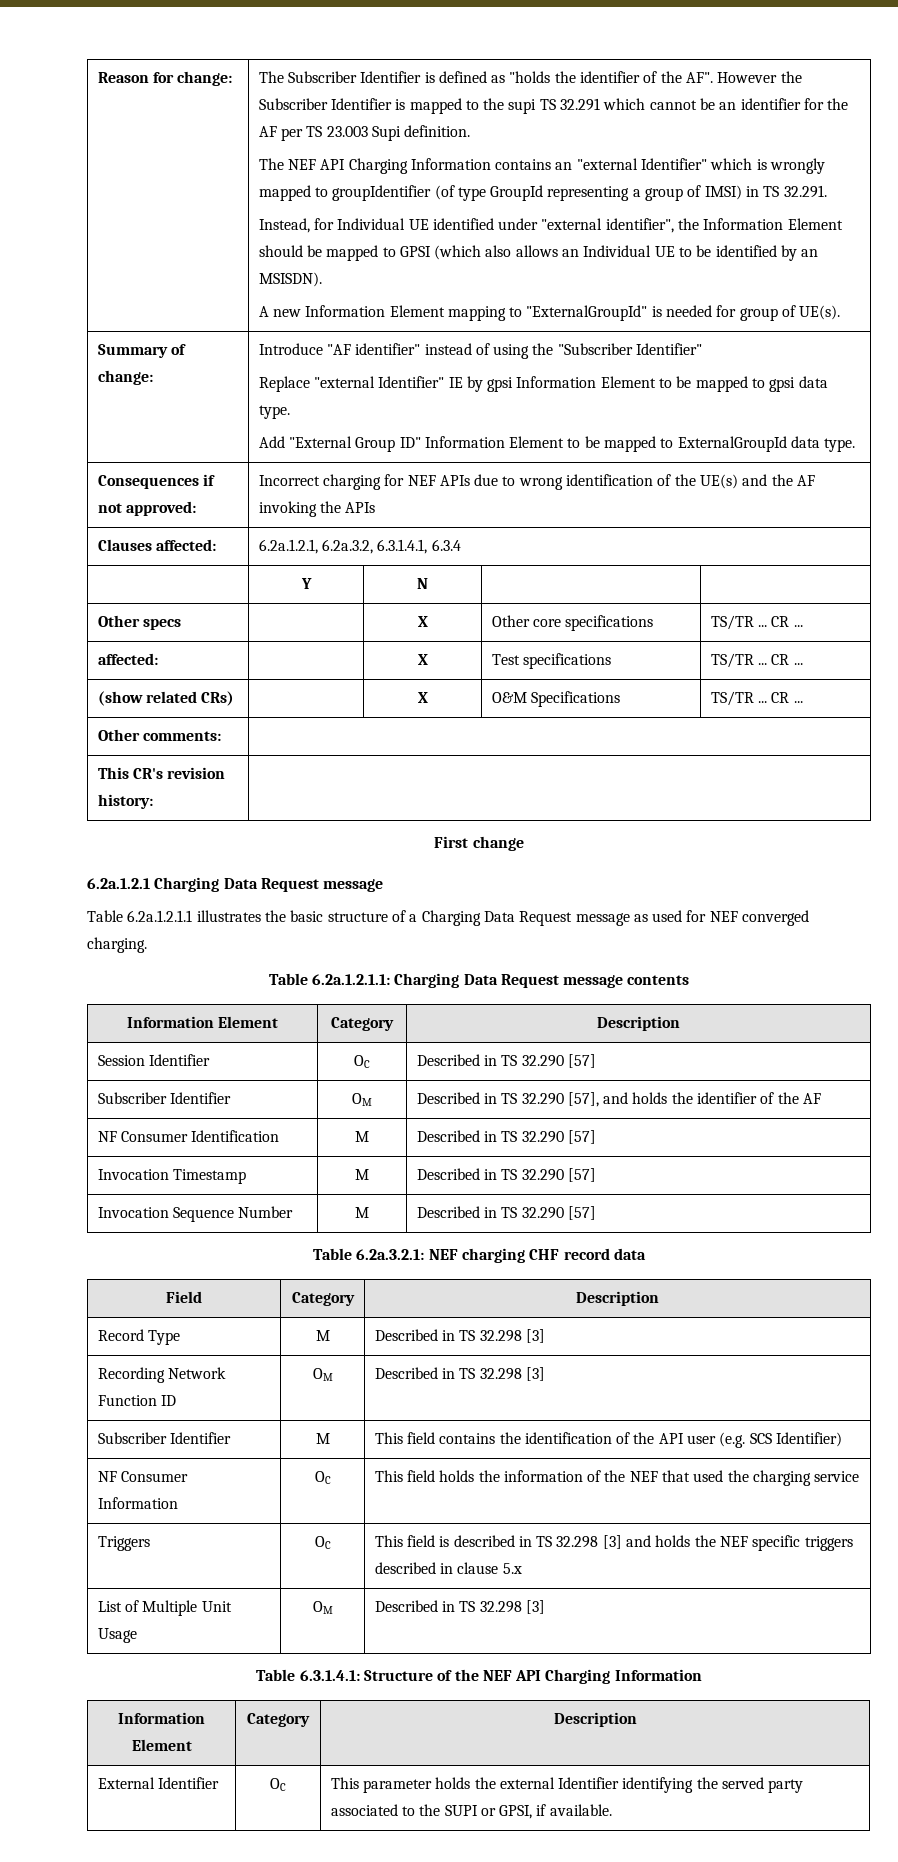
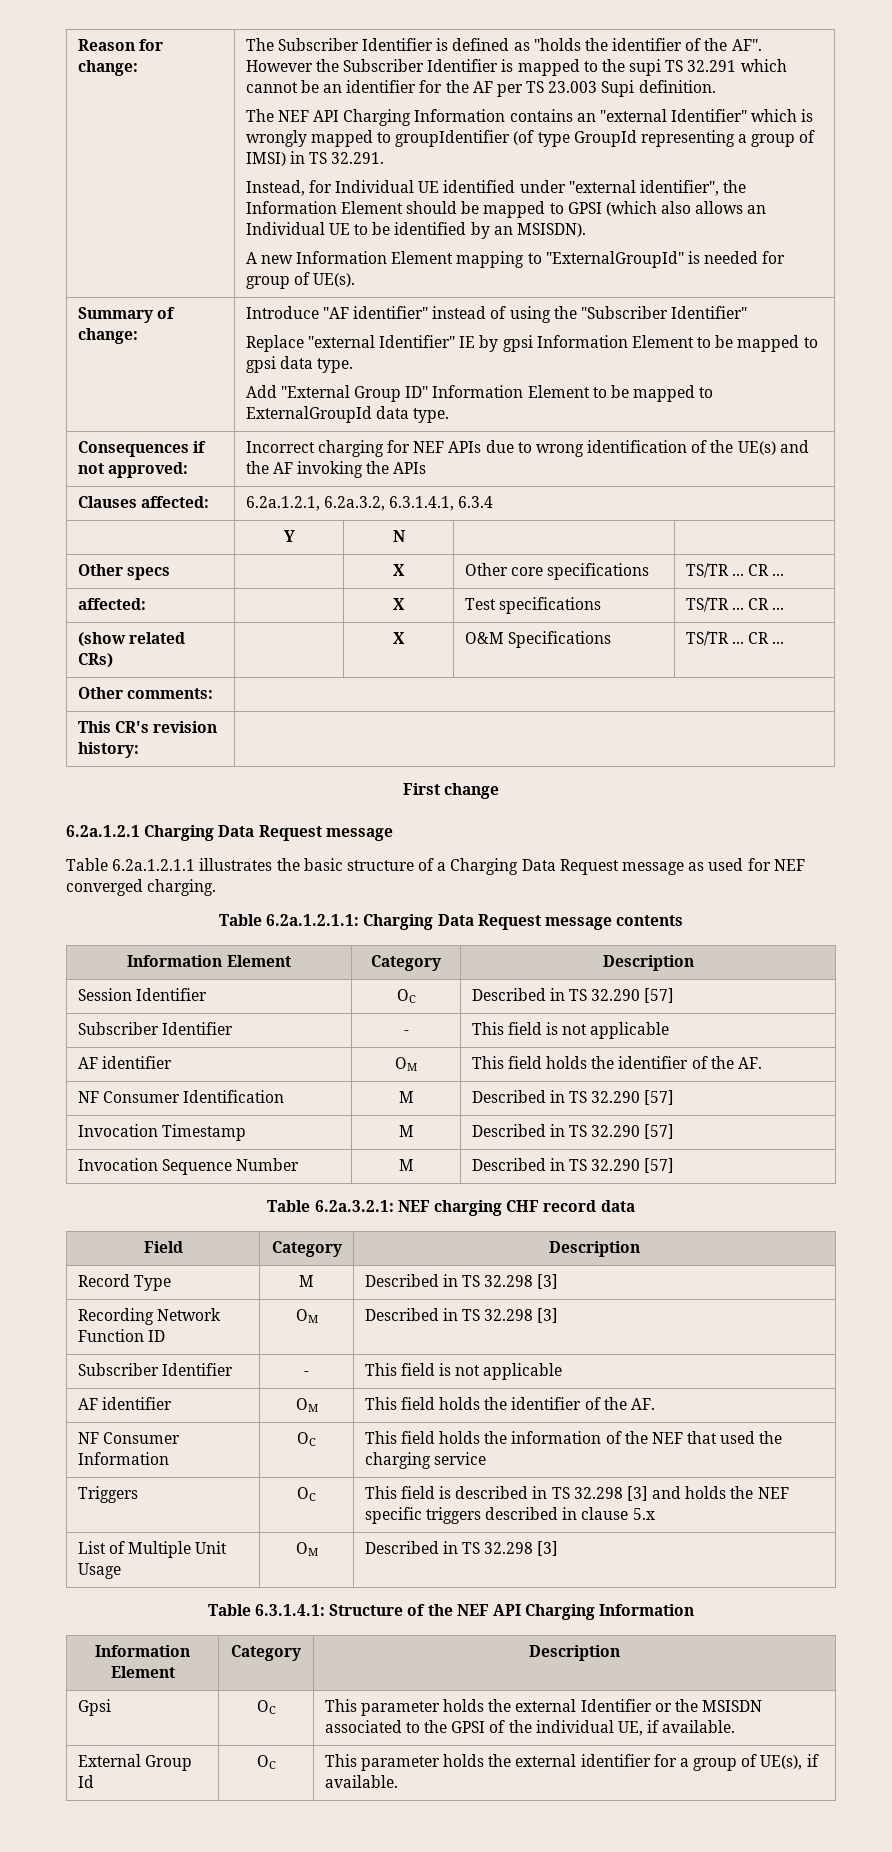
[352,1093,372,1106] [416,1092,822,1107] OM | Described in TS 32.290 [57], and holds the identifier of the AF -> [403,1030,409,1035] [471,1022,670,1039] [77,1056,172,1069] [395,1057,417,1071] [471,1056,762,1069] - | This field is not applicable // AF identifier | OM | This field holds the identifier of the AF.
[315,1433,330,1444] [374,1432,843,1448] M | This field contains the identification of the API user (e.g. SCS Identifier) -> [304,1371,309,1376] [364,1363,563,1380] [77,1397,172,1410] [295,1398,318,1412] [364,1397,655,1410] - | This field is not applicable // AF identifier | OM | This field holds the identifier of the AF.
[97,1777,219,1789] External Identifier -> [77,1699,111,1716] Gpsi
[622,1777,804,1793] [330,1804,533,1819] identifying the served party associated to the SUPI or GPSI, -> [654,1699,763,1712] [324,1720,736,1736] [77,1754,192,1771] [77,1775,94,1788] [256,1755,276,1769] [324,1754,803,1771] or the MSISDN associated to the GPSI of the individual UE, if available. // External Group Id | OC | This parameter holds the external identifier for a group of UE(s),

